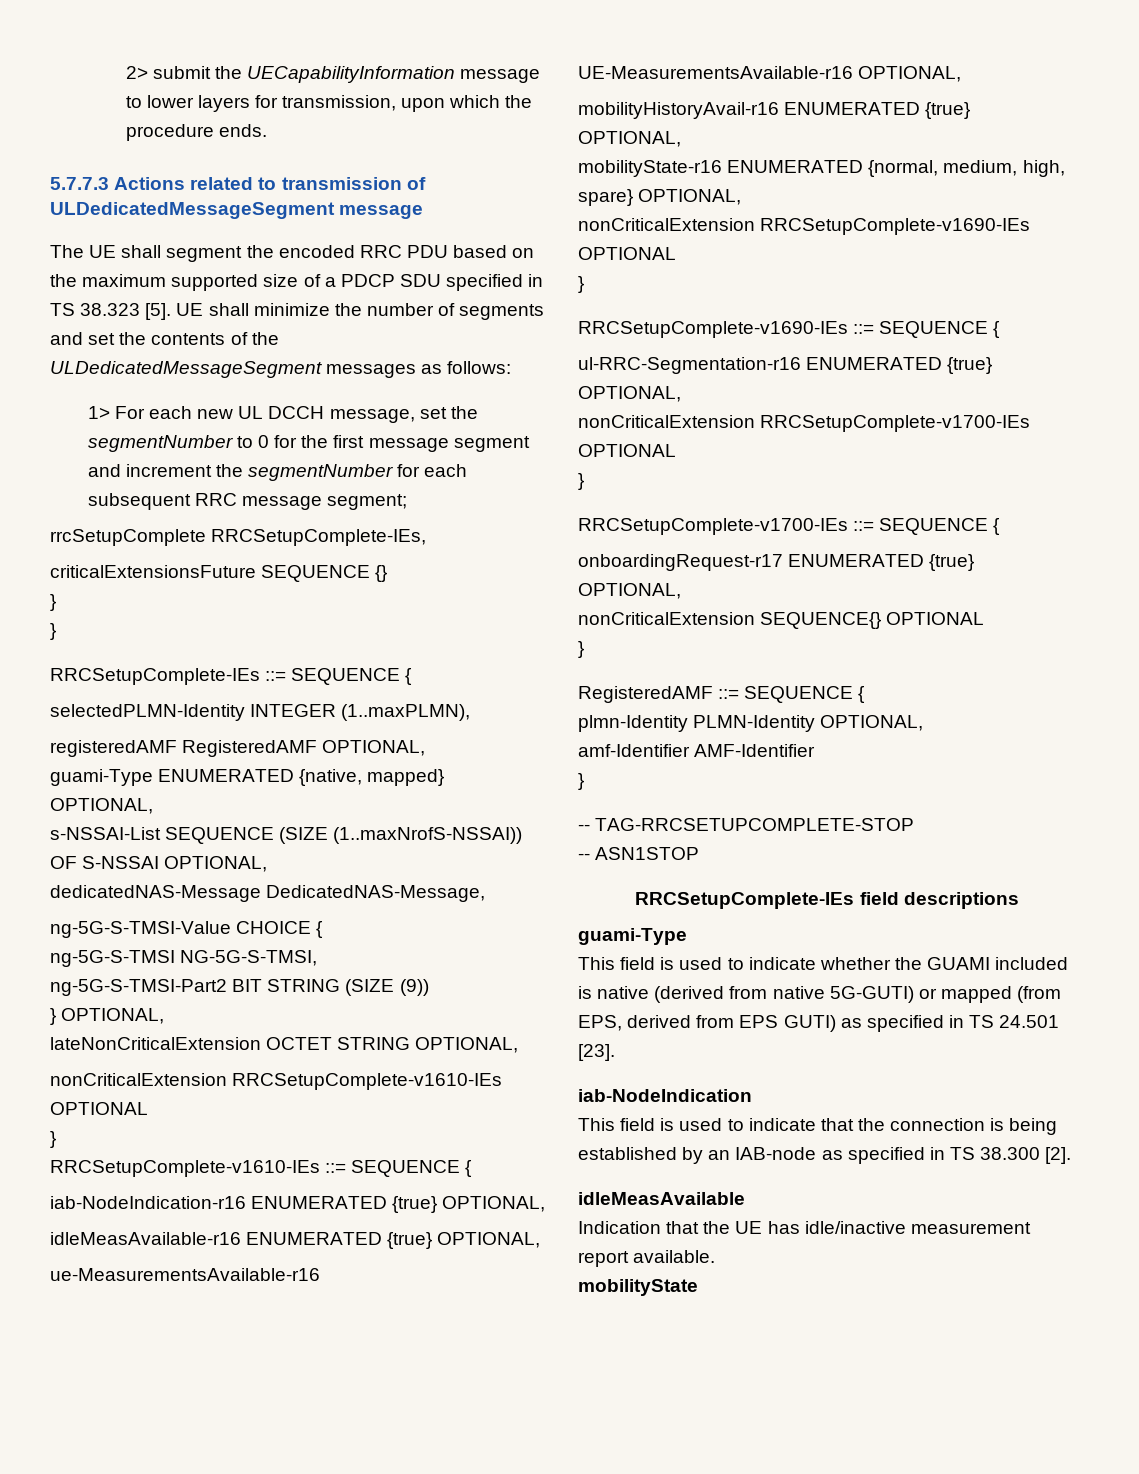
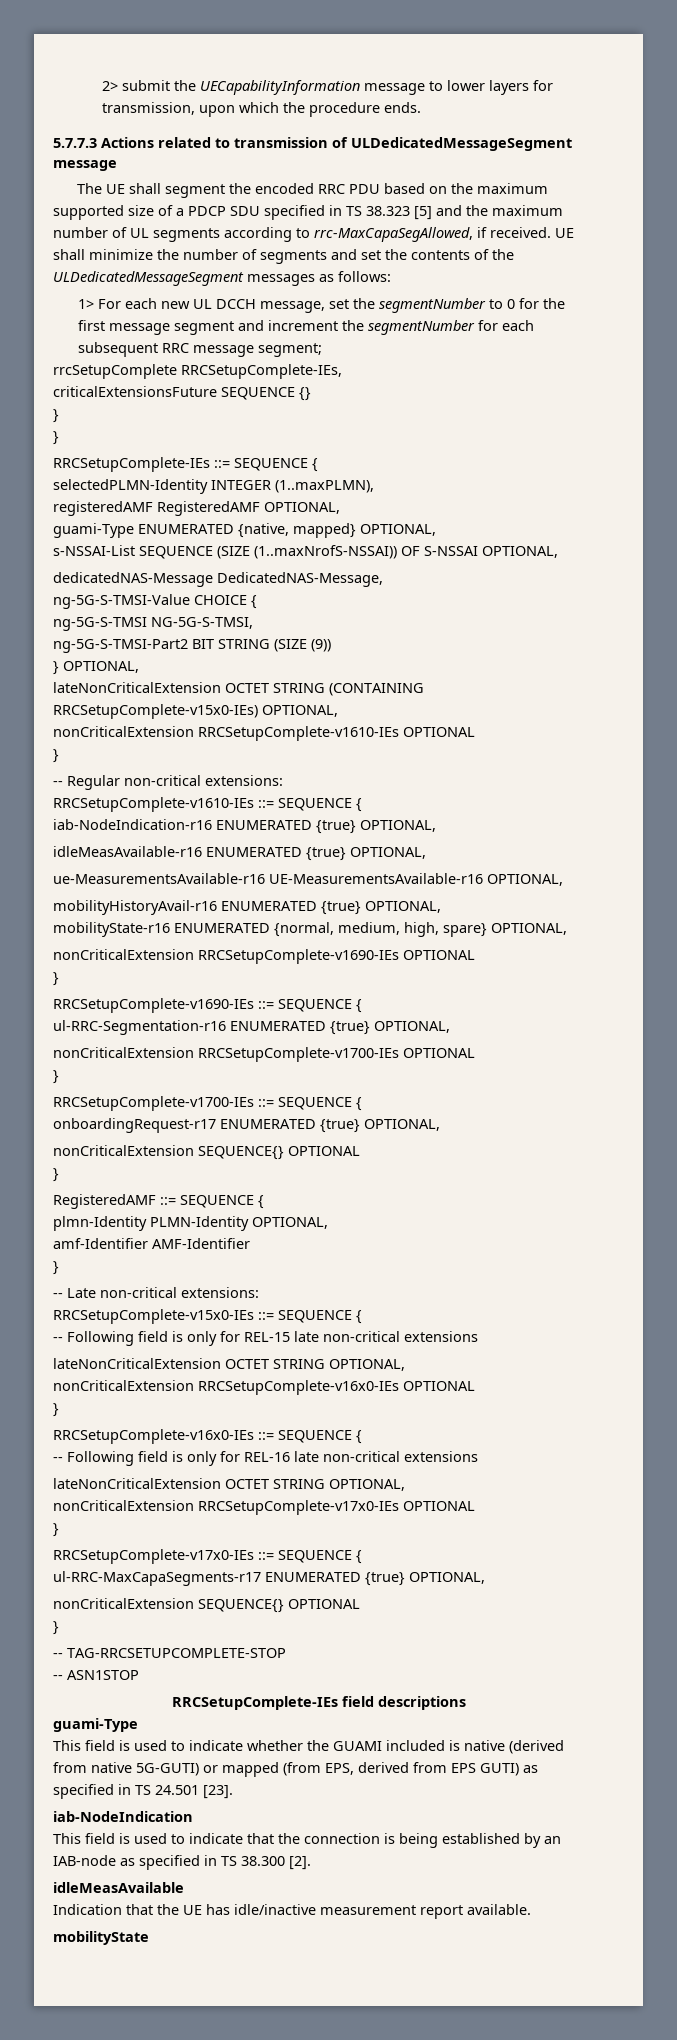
[145,303,172,320] [5]. -> [414,205,563,220] [53,227,551,242] [5] and the maximum number of UL segments according to rrc-MaxCapaSegAllowed, if received.
(411, 1043) none -> [329,683,424,696] [53,704,258,719] (CONTAINING RRCSetupComplete-v15x0-IEs)
(56, 1139) none -> [53,775,283,790] // -- Regular non-critical extensions:
(584, 781) none -> [53,1287,259,1298] [53,1309,362,1324] [53,1331,478,1346] [53,1358,405,1371] [53,1380,475,1395] [53,1403,59,1417] [53,1429,362,1444] [53,1451,478,1466] [53,1478,405,1491] [53,1500,475,1515] [53,1523,59,1537] [53,1549,362,1564] [53,1571,485,1586] [53,1598,360,1613] [53,1621,59,1635] // -- Late non-critical extensions: // RRCSetupComplete-v15x0-IEs ::= SEQUENCE { // -- Following field is only for REL-15 late non-critical extensions // lateNonCriticalExtension OCTET STRING OPTIONAL, // nonCriticalExtension RRCSetupComplete-v16x0-IEs OPTIONAL // } // RRCSetupComplete-v16x0-IEs ::= SEQUENCE { // -- Following field is only for REL-16 late non-critical extensions // lateNonCriticalExtension OCTET STRING OPTIONAL, // nonCriticalExtension RRCSetupComplete-v17x0-IEs OPTIONAL // } // RRCSetupComplete-v17x0-IEs ::= SEQUENCE { // ul-RRC-MaxCapaSegments-r17 ENUMERATED {true} OPTIONAL, // nonCriticalExtension SEQUENCE{} OPTIONAL // }

